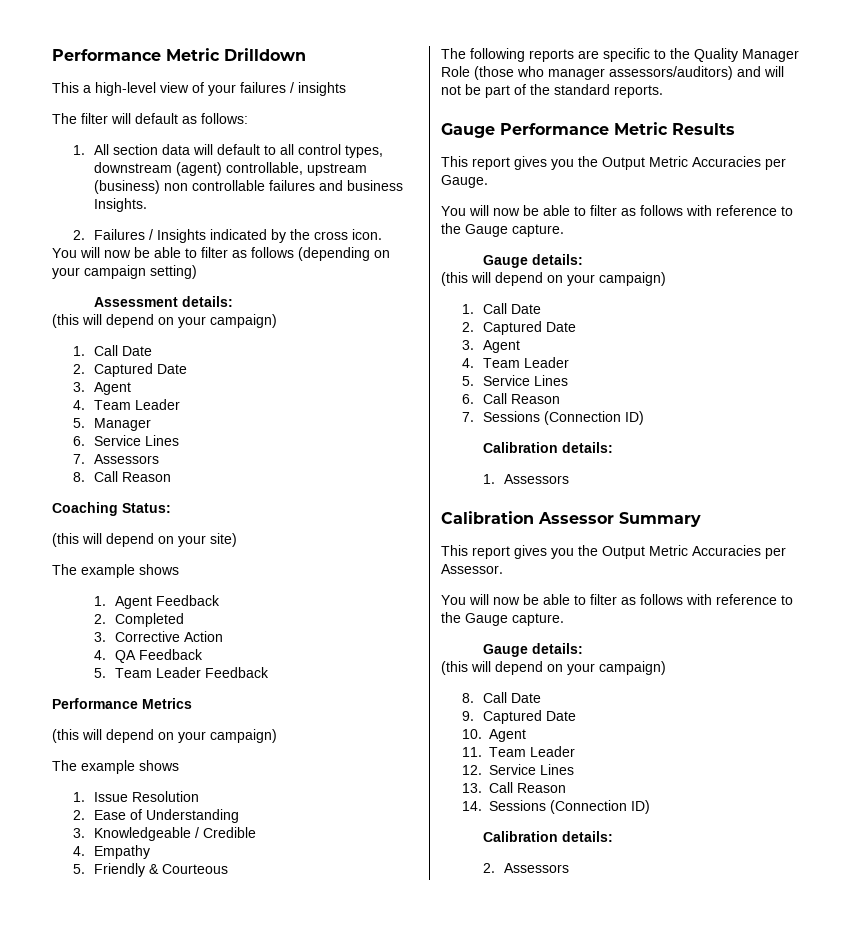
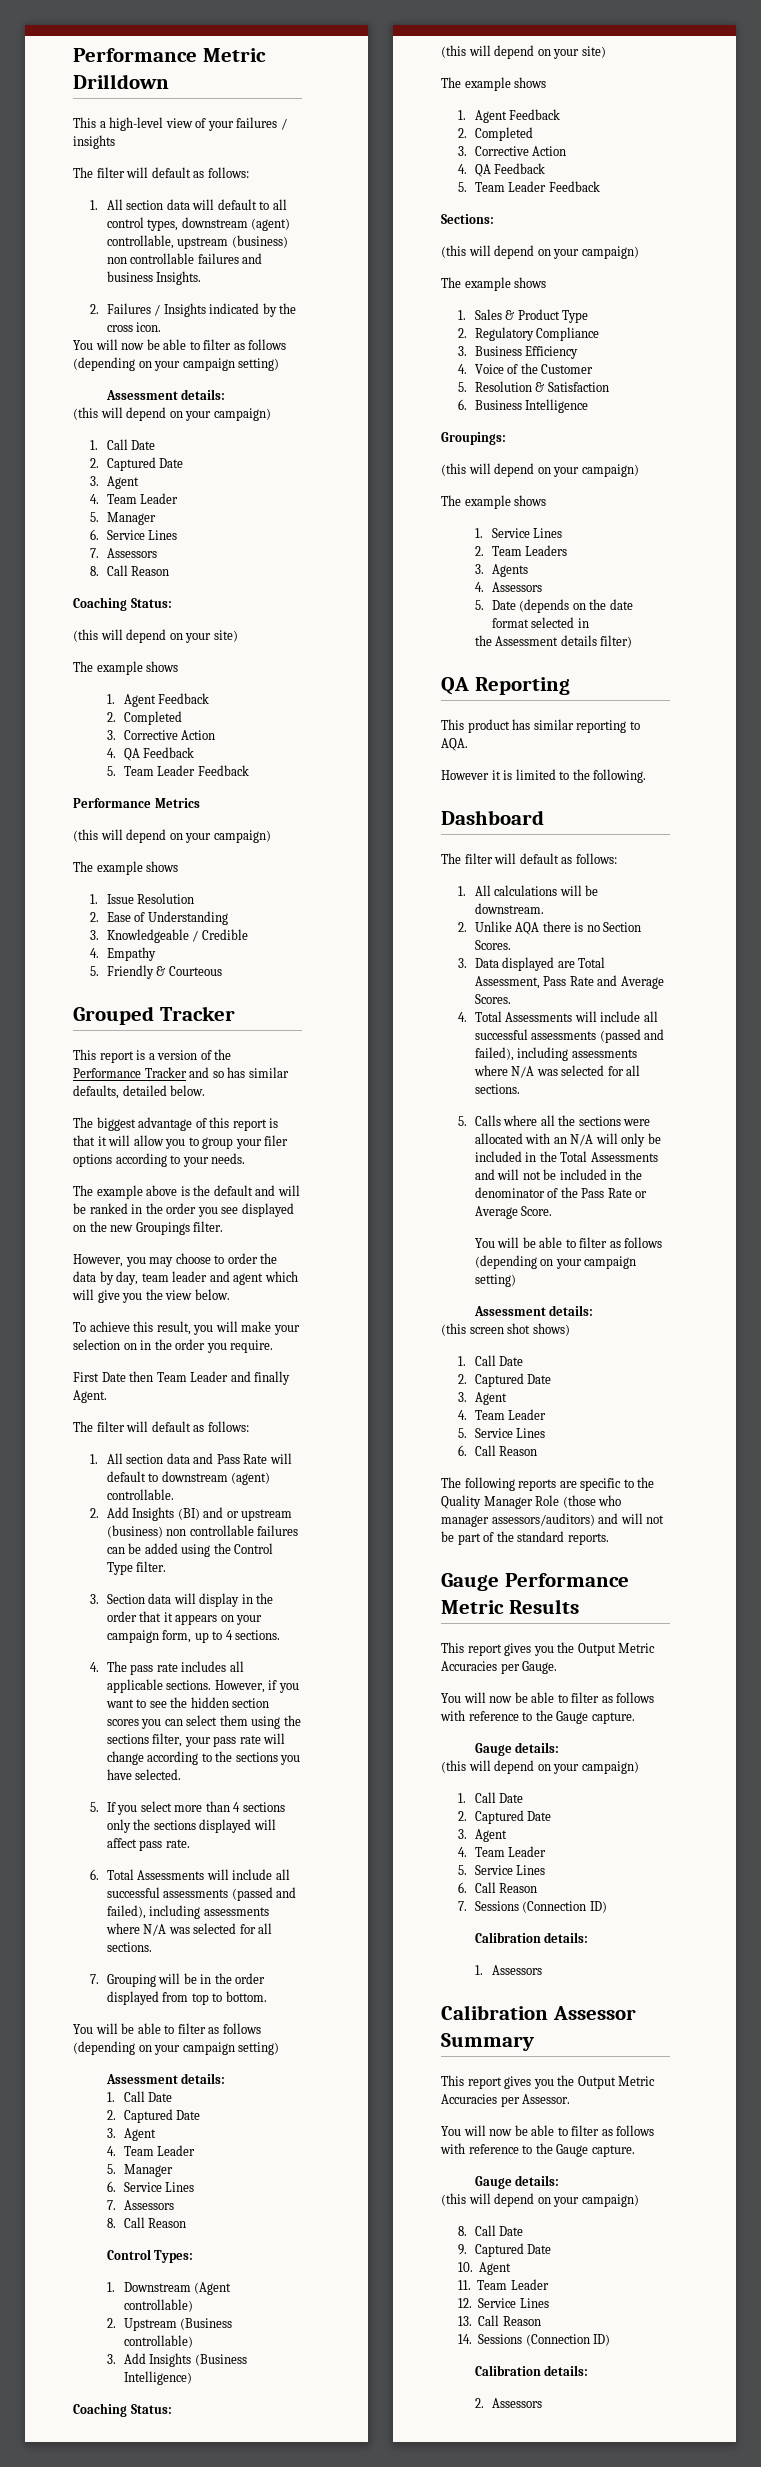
(229, 869) none -> [73,1006,235,1025] [73,1049,232,1063] [73,1067,289,1078] [73,1085,206,1099] [73,1117,279,1131] [73,1135,289,1149] [73,1153,246,1167] [73,1185,300,1199] [73,1203,294,1217] [73,1221,224,1235] [73,1253,278,1267] [73,1271,298,1285] [72,1289,230,1303] [73,1321,300,1335] [73,1339,274,1353] [73,1371,291,1385] [73,1390,107,1403] [73,1421,249,1432] [89,1453,292,1464] [106,1471,271,1485] [106,1489,174,1500] [89,1507,293,1521] [106,1525,299,1538] [106,1543,274,1557] [106,1561,167,1575] [89,1593,274,1607] [106,1611,263,1625] [106,1630,281,1643] [89,1661,244,1675] [106,1679,299,1693] [105,1697,270,1708] [106,1715,301,1729] [106,1733,286,1747] [106,1751,301,1765] [106,1769,182,1780] [89,1801,285,1815] [106,1819,276,1833] [106,1838,190,1851] [89,1869,290,1880] [106,1887,297,1901] [106,1905,269,1919] [105,1923,273,1936] [106,1942,152,1952] [89,1973,266,1987] [106,1991,267,2005] [73,2023,261,2034] [73,2041,280,2055] [105,2073,226,2084] [106,2091,173,2102] [106,2109,201,2123] [106,2128,156,2141] [106,2145,196,2156] [106,2164,173,2177] [106,2181,195,2192] [106,2200,174,2210] [106,2217,187,2228] [106,2249,194,2263] [106,2282,232,2295] [123,2299,193,2312] [106,2318,233,2331] [123,2335,193,2348] [106,2353,247,2367] [123,2371,192,2385] [73,2403,172,2417] [441,45,606,59] [441,77,547,91] [457,109,561,123] [457,127,533,141] [457,146,567,156] [457,163,546,177] [457,181,600,192] [441,214,494,224] [441,245,639,259] [441,277,547,291] [457,309,589,323] [457,327,600,341] [457,346,579,359] [457,363,594,374] [457,381,609,392] [457,399,589,413] [441,432,506,445] [441,463,639,477] [441,495,547,509] [474,528,563,538] [474,545,568,556] [474,564,528,577] [474,582,542,592] [474,599,633,613] [491,617,589,628] [474,635,633,648] [441,677,570,695] [441,719,640,733] [441,738,468,751] [441,769,647,783] [441,810,544,825] [441,853,617,864] [457,885,599,896] [474,903,544,914] [457,921,642,935] [474,940,511,950] [457,957,606,971] [474,975,664,989] [474,994,511,1004] [457,1011,658,1022] [474,1029,665,1043] [474,1047,637,1061] [473,1065,641,1078] [474,1084,520,1094] [457,1115,651,1126] [474,1133,661,1147] [474,1151,658,1162] [474,1169,642,1180] [474,1187,648,1198] [474,1206,553,1219] [474,1237,663,1248] [474,1255,637,1269] [474,1274,516,1287] [473,1305,594,1316] [441,1323,570,1336] [457,1355,524,1366] [457,1373,552,1387] [457,1392,507,1405] [457,1409,547,1420] [457,1428,546,1438] [457,1445,538,1456] // Grouped Tracker // This report is a version of the Performance Tracker and so has similar defaults, detailed below. // The biggest advantage of this report is that it will allow you to group your filer options according to your needs. // The example above is the default and will be ranked in the order you see displayed on the new Groupings filter. // However, you may choose to order the data by day, team leader and agent which will give you the view below. // To achieve this result, you will make your selection on in the order you require. // First Date then Team Leader and finally Agent. // The filter will default as follows: // 1. All section data and Pass Rate will default to downstream (agent) controllable. // 2. Add Insights (BI) and or upstream (business) non controllable failures can be added using the Control Type filter. // 3. Section data will display in the order that it appears on your campaign form, up to 4 sections. // 4. The pass rate includes all applicable sections. However, if you want to see the hidden section scores you can select them using the sections filter, your pass rate will change according to the sections you have selected. // 5. If you select more than 4 sections only the sections displayed will affect pass rate. // 6. Total Assessments will include all successful assessments (passed and failed), including assessments where N/A was selected for all sections. // 7. Grouping will be in the order displayed from top to bottom. // You will be able to filter as follows (depending on your campaign setting) // Assessment details: // 1. Call Date // 2. Captured Date // 3. Agent // 4. Team Leader // 5. Manager // 6. Service Lines // 7. Assessors // 8. Call Reason // Control Types: // 1. Downstream (Agent controllable) // 2. Upstream (Business controllable) // 3. Add Insights (Business Intelligence) // Coaching Status: // (this will depend on your site) // The example shows // 1. Agent Feedback // 2. Completed // 3. Corrective Action // 4. QA Feedback // 5. Team Leader Feedback // Sections: // (this will depend on your campaign) // The example shows // 1. Sales & Product Type // 2. Regulatory Compliance // 3. Business Efficiency // 4. Voice of the Customer // 5. Resolution & Satisfaction // 6. Business Intelligence // Groupings: // (this will depend on your campaign) // The example shows // 1. Service Lines // 2. Team Leaders // 3. Agents // 4. Assessors // 5. Date (depends on the date format selected in // the Assessment details filter) // QA Reporting // This product has similar reporting to AQA. // However it is limited to the following. // Dashboard // The filter will default as follows: // 1. All calculations will be downstream. // 2. Unlike AQA there is no Section Scores. // 3. Data displayed are Total Assessment, Pass Rate and Average Scores. // 4. Total Assessments will include all successful assessments (passed and failed), including assessments where N/A was selected for all sections. // 5. Calls where all the sections were allocated with an N/A will only be included in the Total Assessments and will not be included in the denominator of the Pass Rate or Average Score. // You will be able to filter as follows (depending on your campaign setting) // Assessment details: // (this screen shot shows) // 1. Call Date // 2. Captured Date // 3. Agent // 4. Team Leader // 5. Service Lines // 6. Call Reason

